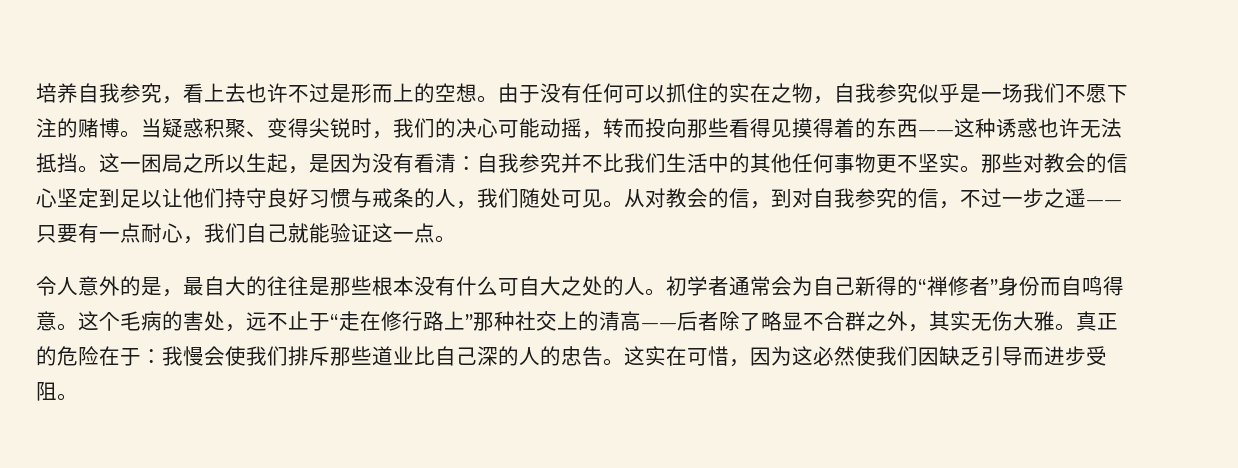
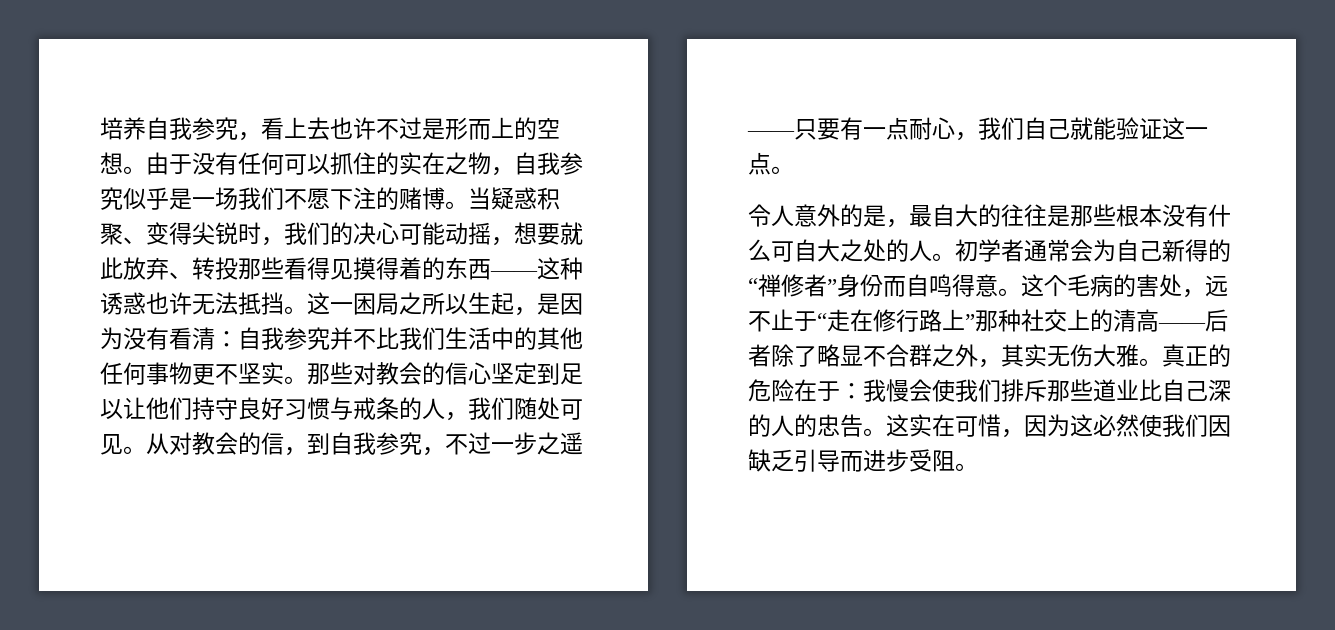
[603,118,687,138] 转而投向 -> [514,222,583,245] [100,257,238,280] 想要就此放弃、转投
[792,188,939,208] 对自我参究的信 -> [330,432,422,455] 自我参究

